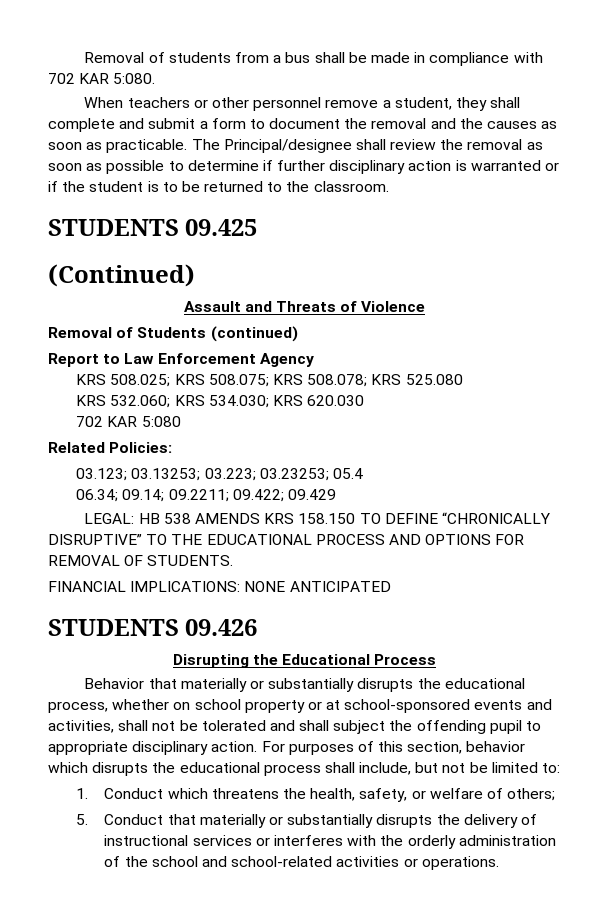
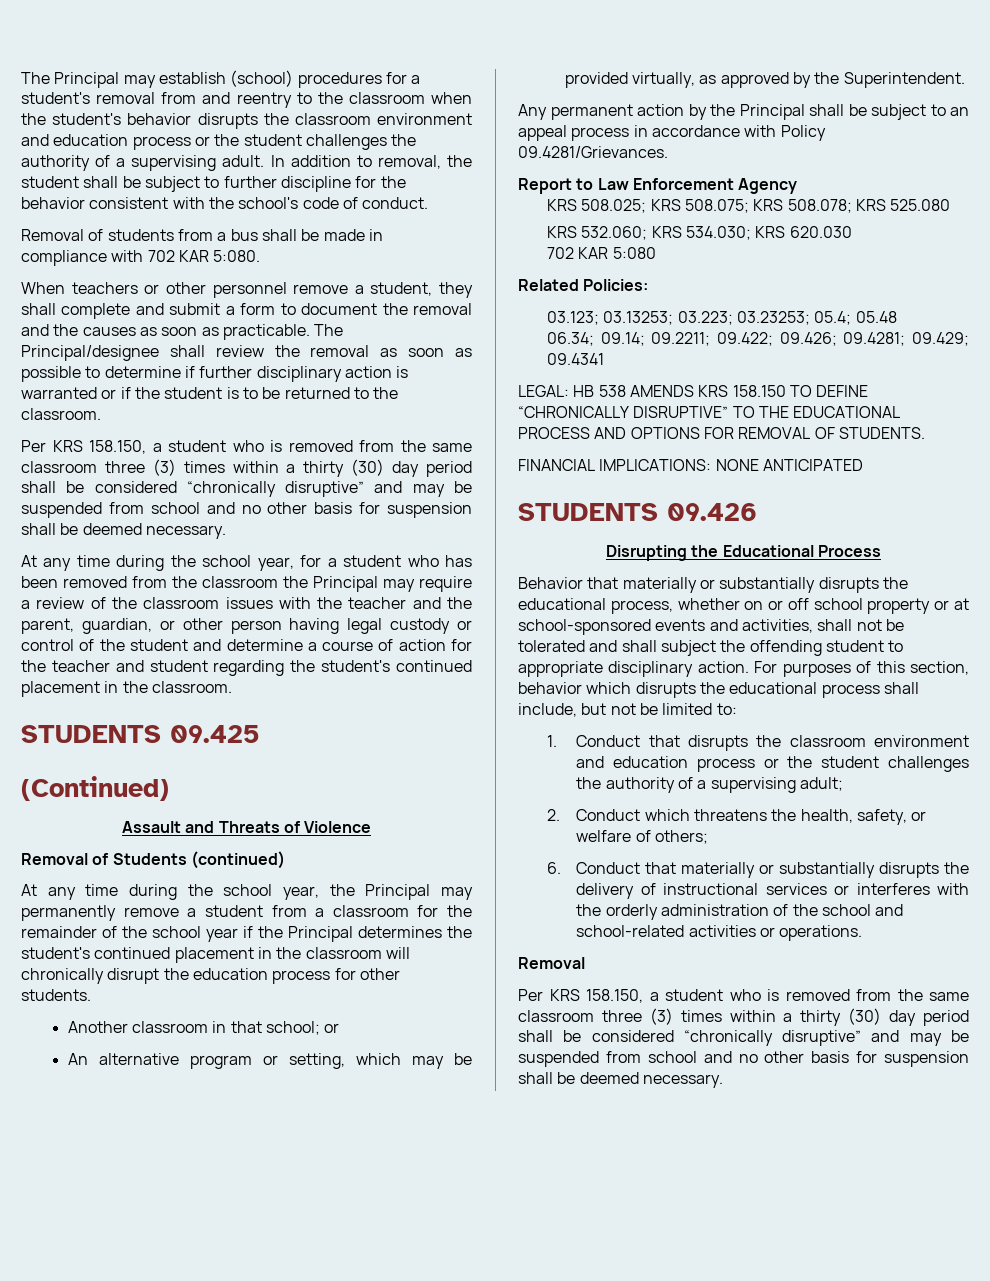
(84, 57) none -> [21,70,421,88] [21,92,472,108] [21,113,473,129] [21,134,417,150] [21,155,472,171] [21,176,406,192] [21,197,429,209] The Principal may establish (school) procedures for a student's removal from and reentry to the classroom when the student's behavior disrupts the classroom environment and education process or the student challenges the authority of a supervising adult. In addition to removal, the student shall be subject to further discipline for the behavior consistent with the school's code of conduct. //
(389, 186) none -> [21,440,472,454] [21,459,473,477] [21,481,472,497] [21,502,472,518] [21,523,226,539] [21,555,472,571] [21,576,472,592] [21,597,473,609] [21,618,472,634] [21,639,473,651] [21,660,472,676] [21,681,232,697] // Per KRS 158.150, a student who is removed from the same classroom three (3) times within a thirty (30) day period shall be considered “chronically disruptive” and may be suspended from school and no other basis for suspension shall be deemed necessary. // At any time during the school year, for a student who has been removed from the classroom the Principal may require a review of the classroom issues with the teacher and the parent, guardian, or other person having legal custody or control of the student and determine a course of action for the teacher and student regarding the student's continued placement in the classroom.
(298, 334) none -> [21,884,474,900] [21,905,472,921] [21,926,472,942] [21,947,410,963] [21,968,400,984] [21,989,91,1001] [67,1021,340,1035] [67,1053,472,1069] [564,72,965,88] [518,104,969,120] [518,125,826,141] [518,146,668,158] // At any time during the school year, the Principal may permanently remove a student from a classroom for the remainder of the school year if the Principal determines the student's continued placement in the classroom will chronically disrupt the education process for other students. // Another classroom in that school; or // An alternative program or setting, which may be provided virtually, as approved by the Superintendent. // Any permanent action by the Principal shall be subject to an appeal process in accordance with Policy 09.4281/Grievances.
[332,468,363,479] 05.4 -> [814,311,897,325] 05.4; 05.48
[287,489,336,500] 09.429 -> [779,332,969,346] [547,353,605,365] 09.426; 09.4281; 09.429; 09.4341
(191, 706) none -> [768,598,809,610] or off
[489,720,522,734] pupil -> [825,640,884,652] student
(164, 793) none -> [648,735,969,751] [576,756,969,772] [576,777,843,793] [547,809,641,821] that disrupts the classroom environment and education process or the student challenges the authority of a supervising adult; // 2. Conduct
[76,814,89,825] 5. -> [547,862,562,874] 6.
(499, 863) none -> [518,957,585,969] [518,989,969,1003] [518,1008,970,1026] [518,1030,969,1046] [518,1051,969,1067] [518,1072,723,1088] // Removal // Per KRS 158.150, a student who is removed from the same classroom three (3) times within a thirty (30) day period shall be considered “chronically disruptive” and may be suspended from school and no other basis for suspension shall be deemed necessary.

